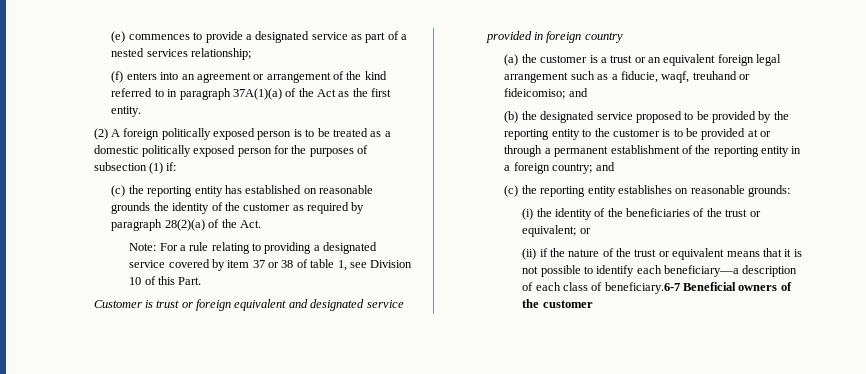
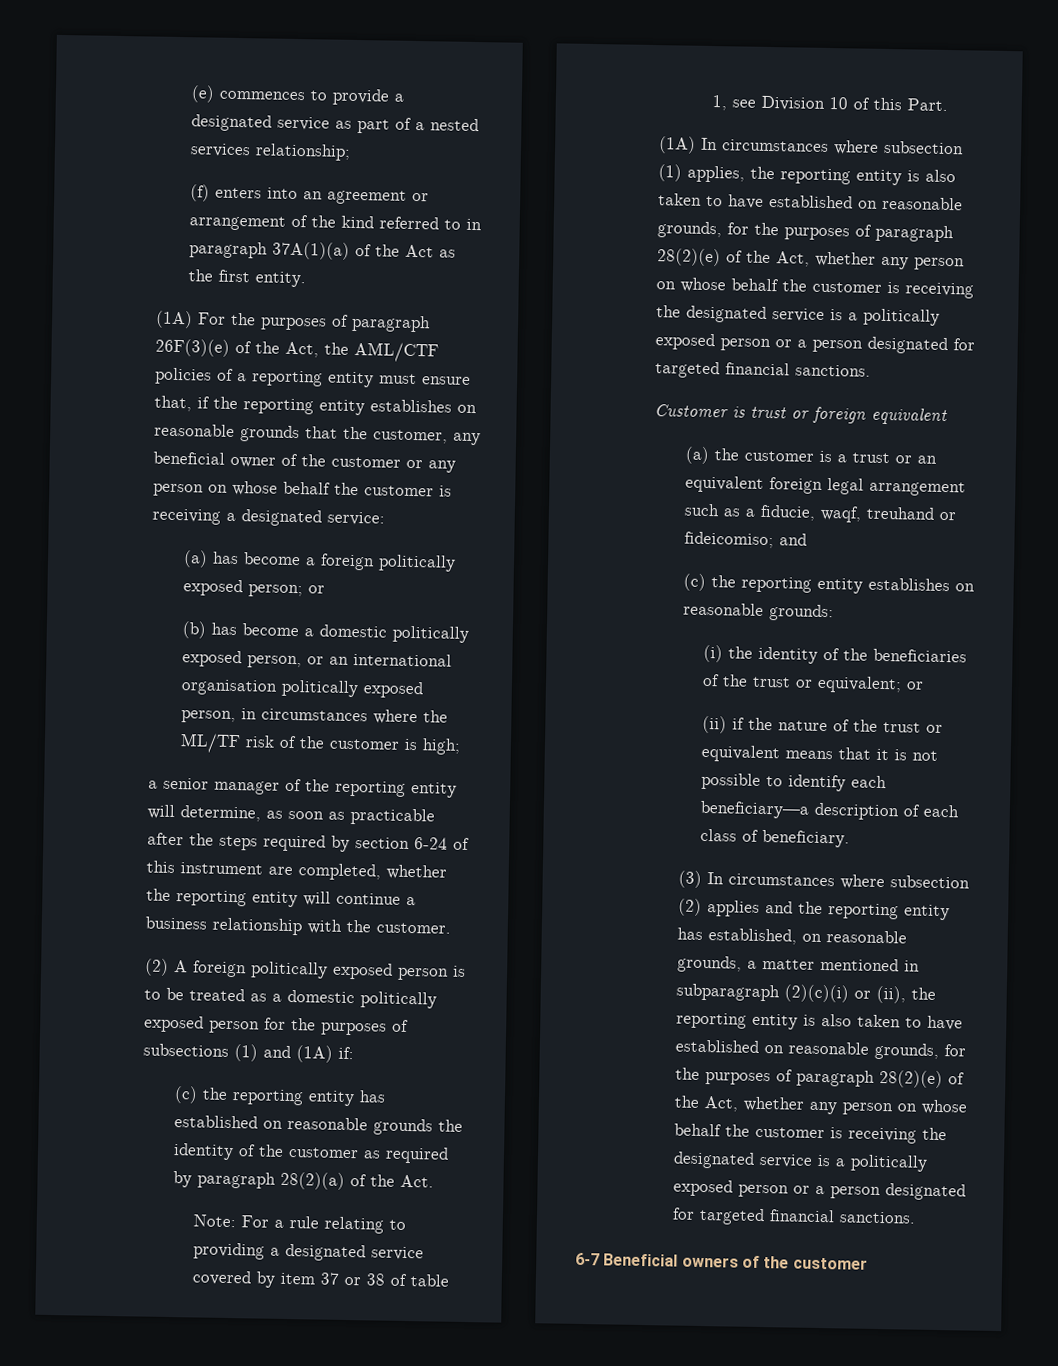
(142, 111) none -> [154,310,431,333] [154,338,439,363] [154,367,471,388] [153,395,477,416] [153,423,481,446] [152,451,456,473] [152,480,452,497] [151,508,385,527] [183,550,457,572] [183,579,326,598] [182,621,470,643] [182,650,453,669] [181,679,424,699] [181,708,449,725] [180,733,462,755] [147,777,457,798] [146,804,435,826] [146,832,470,852] [145,860,447,881] [145,888,416,908] [144,916,451,936] // (1A) For the purposes of paragraph 26F(3)(e) of the Act, the AML/CTF policies of a reporting entity must ensure that, if the reporting entity establishes on reasonable grounds that the customer, any beneficial owner of the customer or any person on whose behalf the customer is receiving a designated service: // (a) has become a foreign politically exposed person; or // (b) has become a domestic politically exposed person, or an international organisation politically exposed person, in circumstances where the ML/TF risk of the customer is high; // a senior manager of the reporting entity will determine, as soon as practicable after the steps required by section 6-24 of this instrument are completed, whether the reporting entity will continue a business relationship with the customer.
[93,162,163,174] subsection (1) -> [142,1043,333,1063] subsections (1) and (1A)
(202, 281) none -> [657,136,964,155] [657,164,956,186] [657,193,963,211] [656,221,954,243] [656,248,965,271] [655,277,974,299] [655,305,940,326] [654,333,975,355] [654,361,871,379] // (1A) In circumstances where subsection (1) applies, the reporting entity is also taken to have established on reasonable grounds, for the purposes of paragraph 28(2)(e) of the Act, whether any person on whose behalf the customer is receiving the designated service is a politically exposed person or a person designated for targeted financial sanctions.
[288,299,404,311] [485,31,623,43] and designated service provided in foreign country -> (948, 416) none
[504,111,789,123] [504,128,772,140] [504,145,802,157] [504,162,615,174] // (b) the designated service proposed to be provided by the reporting entity to the customer is to be provided at or through a permanent establishment of the reporting entity in a foreign country; and -> (808, 539) none
[604,282,680,294] beneficiary.6-7 -> [761,829,850,848] [678,870,971,890] [678,898,951,921] [677,927,908,945] [677,955,921,973] [676,983,937,1004] [676,1012,964,1031] [675,1039,967,1061] [675,1067,966,1089] [674,1095,968,1116] [674,1123,948,1144] [673,1151,929,1172] [673,1179,967,1201] [672,1207,917,1226] [575,1252,600,1266] beneficiary. // (3) In circumstances where subsection (2) applies and the reporting entity has established, on reasonable grounds, a matter mentioned in subparagraph (2)(c)(i) or (ii), the reporting entity is also taken to have established on reasonable grounds, for the purposes of paragraph 28(2)(e) of the Act, whether any person on whose behalf the customer is receiving the designated service is a politically exposed person or a person designated for targeted financial sanctions. // 6-7

